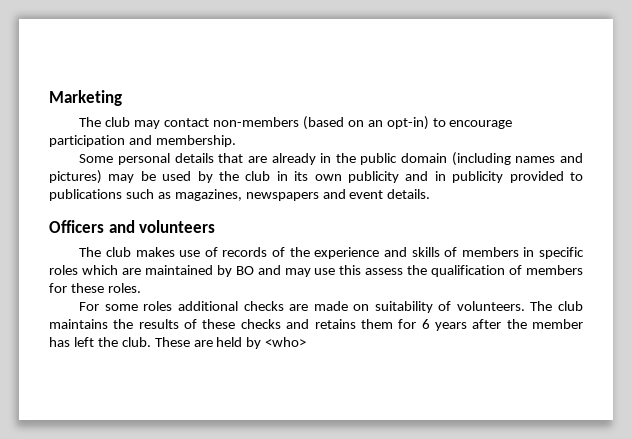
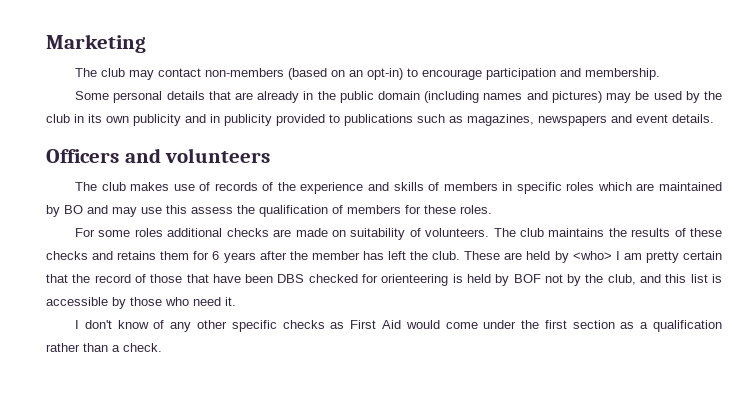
(307, 342) none -> [615,251,722,263] [46,274,723,286] [46,297,236,309] [75,320,723,332] [46,343,162,352] I am pretty certain that the record of those that have been DBS checked for orienteering is held by BOF not by the club, and this list is accessible by those who need it. // I don't know of any other specific checks as First Aid would come under the first section as a qualification rather than a check.

